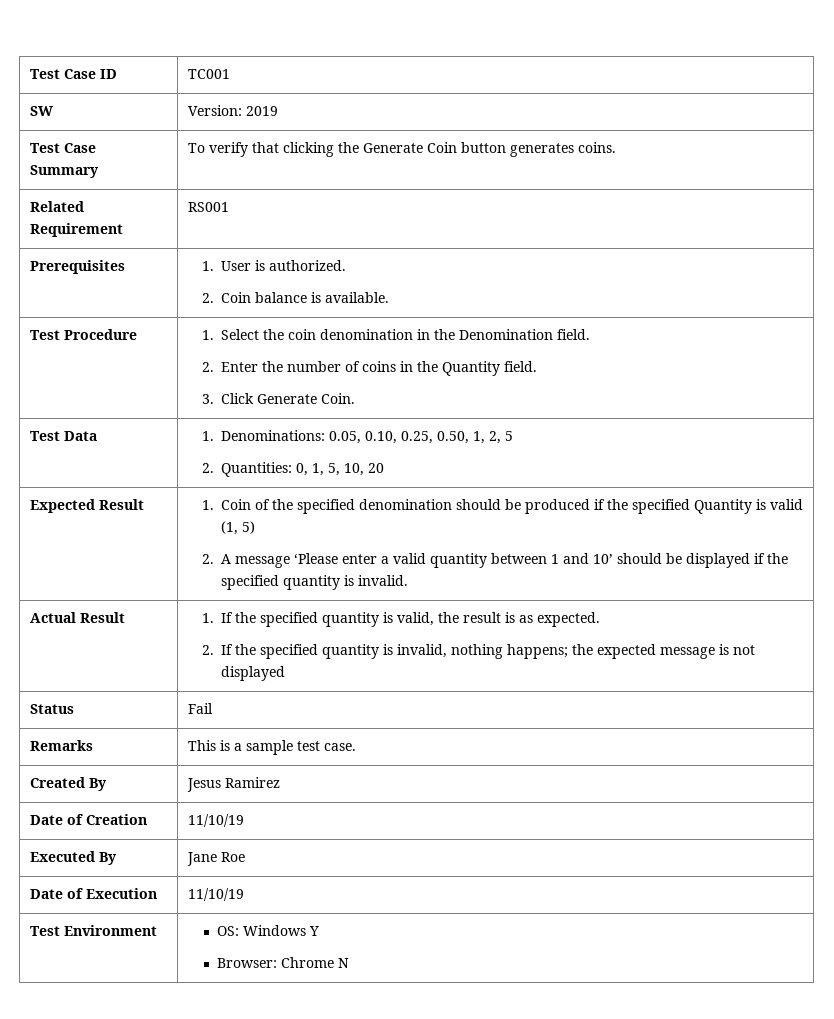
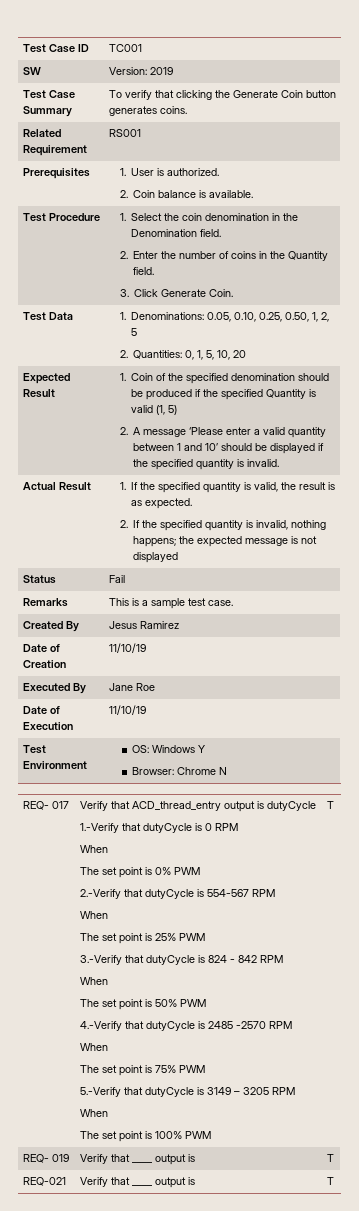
(350, 963) none -> [22,801,69,810] [79,801,316,812] [79,823,238,833] [79,845,108,853] [79,867,200,878] [79,889,275,899] [79,911,108,919] [79,933,205,944] [79,955,283,965] [79,977,108,985] [79,999,206,1010] [79,1021,292,1031] [79,1043,108,1051] [79,1065,205,1076] [79,1087,295,1097] [79,1109,108,1117] [79,1131,211,1142] [326,801,334,809] [22,1154,69,1163] [79,1154,130,1164] [131,1154,195,1165] [326,1154,334,1162] [22,1177,66,1186] [79,1177,130,1187] [131,1177,195,1188] [326,1177,334,1185] // REQ- 017 | Verify that ACD_thread_entry output is dutyCycle // 1.-Verify that dutyCycle is 0 RPM // When // The set point is 0% PWM // 2.-Verify that dutyCycle is 554-567 RPM // When // The set point is 25% PWM // 3.-Verify that dutyCycle is 824 - 842 RPM // When // The set point is 50% PWM // 4.-Verify that dutyCycle is 2485 -2570 RPM // When // The set point is 75% PWM // 5.-Verify that dutyCycle is 3149 – 3205 RPM // When // The set point is 100% PWM | T // REQ- 019 | Verify that ____ output is | T // REQ-021 | Verify that ____ output is | T

